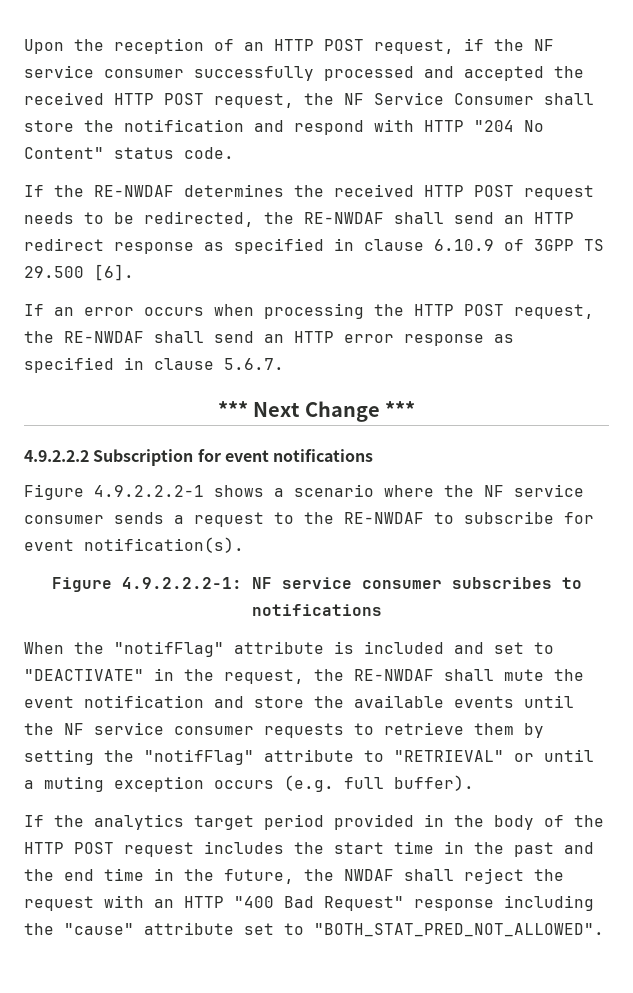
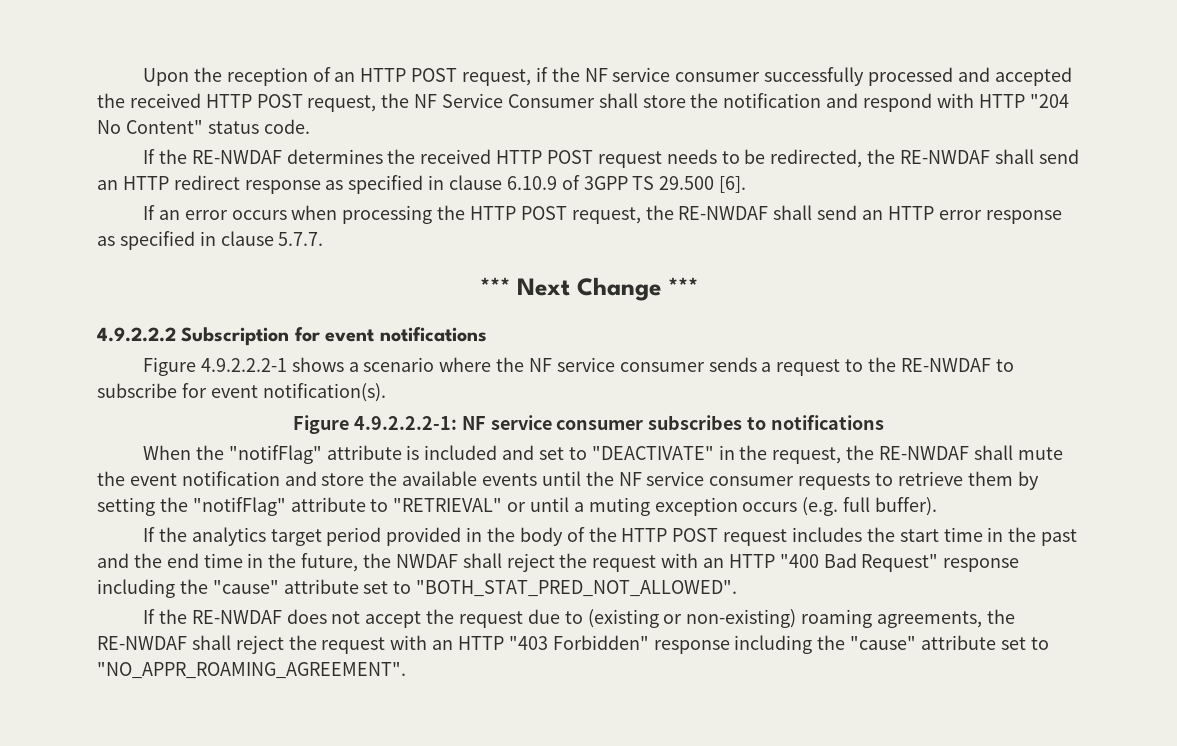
[224,358,284,370] 5.6.7. -> [278,232,324,246] 5.7.7.
(604, 930) none -> [142,609,1015,628] [97,635,1049,654] [97,662,406,679] // If the RE-NWDAF does not accept the request due to (existing or non-existing) roaming agreements, the RE-NWDAF shall reject the request with an HTTP "403 Forbidden" response including the "cause" attribute set to "NO_APPR_ROAMING_AGREEMENT".

